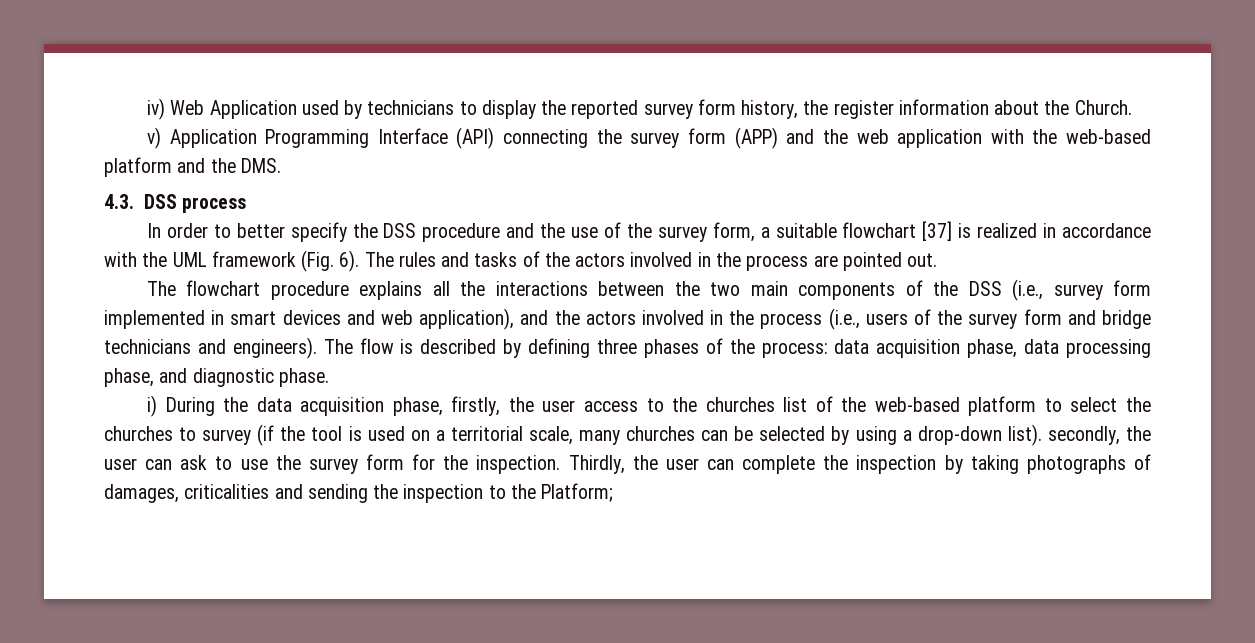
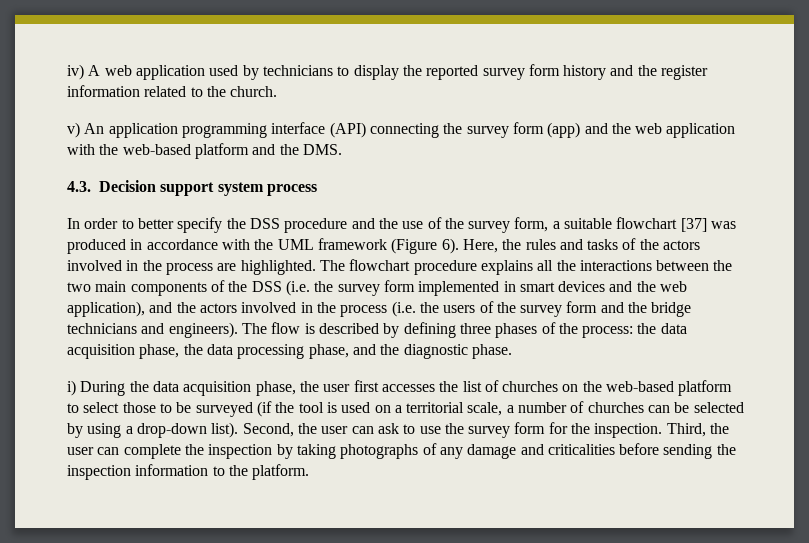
[170,100,297,119] Web Application -> [88,65,205,80] A web application
[741,100,799,119] history, -> [563,65,634,80] history and
[994,100,1132,115] [146,127,448,149] about the Church. // v) Application Programming Interface -> [144,86,278,97] [67,122,326,138] related to the church. // v) An application programming interface
[734,127,778,149] (APP) -> [547,122,581,138] (app)
[143,194,177,209] DSS -> [99,180,264,196] Decision support system
[958,223,1038,238] is realized -> [711,221,737,229] [67,239,126,254] was produced
[301,250,394,272] (Fig. 6). The -> [391,238,522,254] (Figure 6). Here, the
[842,252,938,271] pointed out. // -> [240,260,316,275] highlighted.
[1012,279,1044,301] (i.e., -> [285,280,334,296] (i.e. the
(375, 317) none -> [636,281,656,292] the
[828,308,860,330] (i.e., -> [391,301,439,317] (i.e. the
(1096, 317) none -> [628,302,648,313] the
[834,339,1018,358] data acquisition phase, -> [637,323,687,334] [67,344,203,359] the data acquisition phase, the
(188, 375) none -> [380,344,400,355] the
[451,396,833,416] firstly, the user access to the churches list of -> [299,380,579,392] the user first accesses the list of churches on
[1126,397,1151,412] [104,426,252,445] the churches to survey -> [122,402,253,417] those to be surveyed
[579,430,621,445] many -> [506,401,585,413] a number of
[1047,426,1120,445] secondly, -> [242,423,294,437] Second,
[568,455,625,474] Thirdly, -> [666,423,706,437] Third,
[104,484,303,503] damages, criticalities and -> [439,443,660,459] any damage and criticalities before
[488,483,614,502] to the Platform; -> [135,464,310,480] information to the platform.

